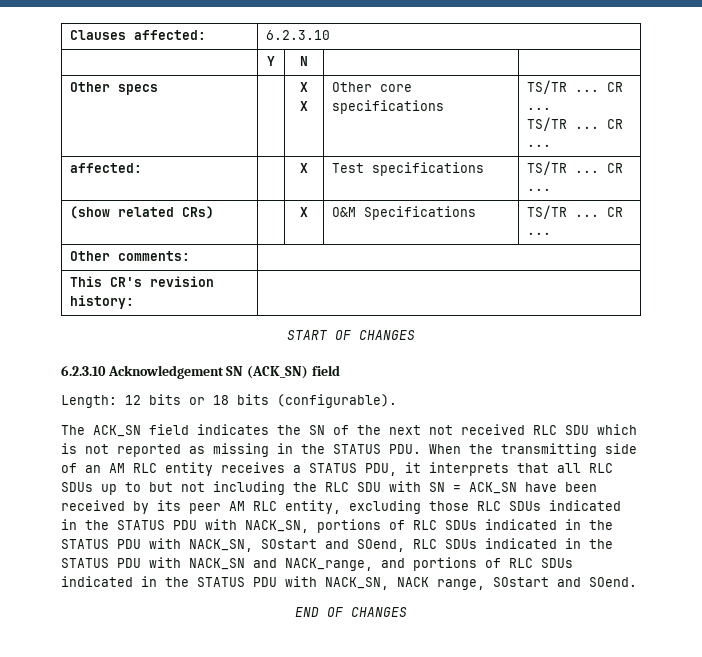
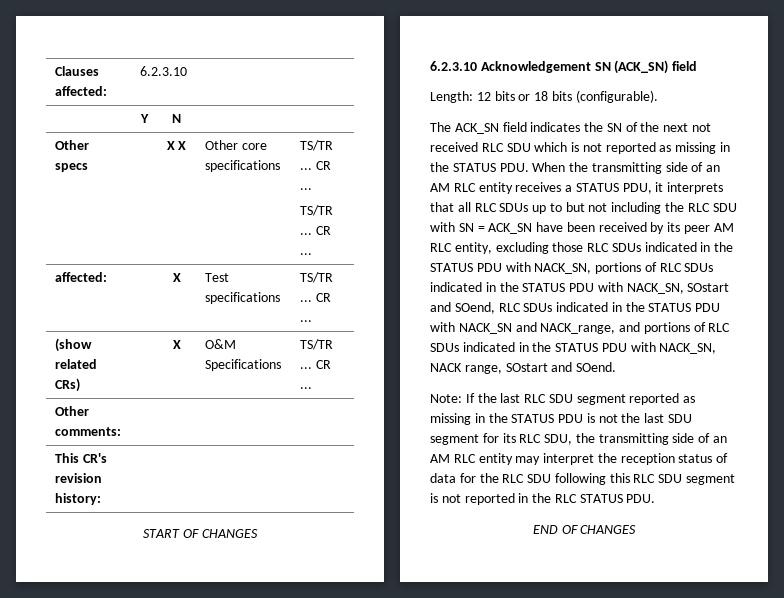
(637, 582) none -> [430,393,696,405] [430,413,693,425] [430,433,728,445] [430,453,729,465] [430,473,736,485] [430,493,656,505] // Note: If the last RLC SDU segment reported as missing in the STATUS PDU is not the last SDU segment for its RLC SDU, the transmitting side of an AM RLC entity may interpret the reception status of data for the RLC SDU following this RLC SDU segment is not reported in the RLC STATUS PDU.

